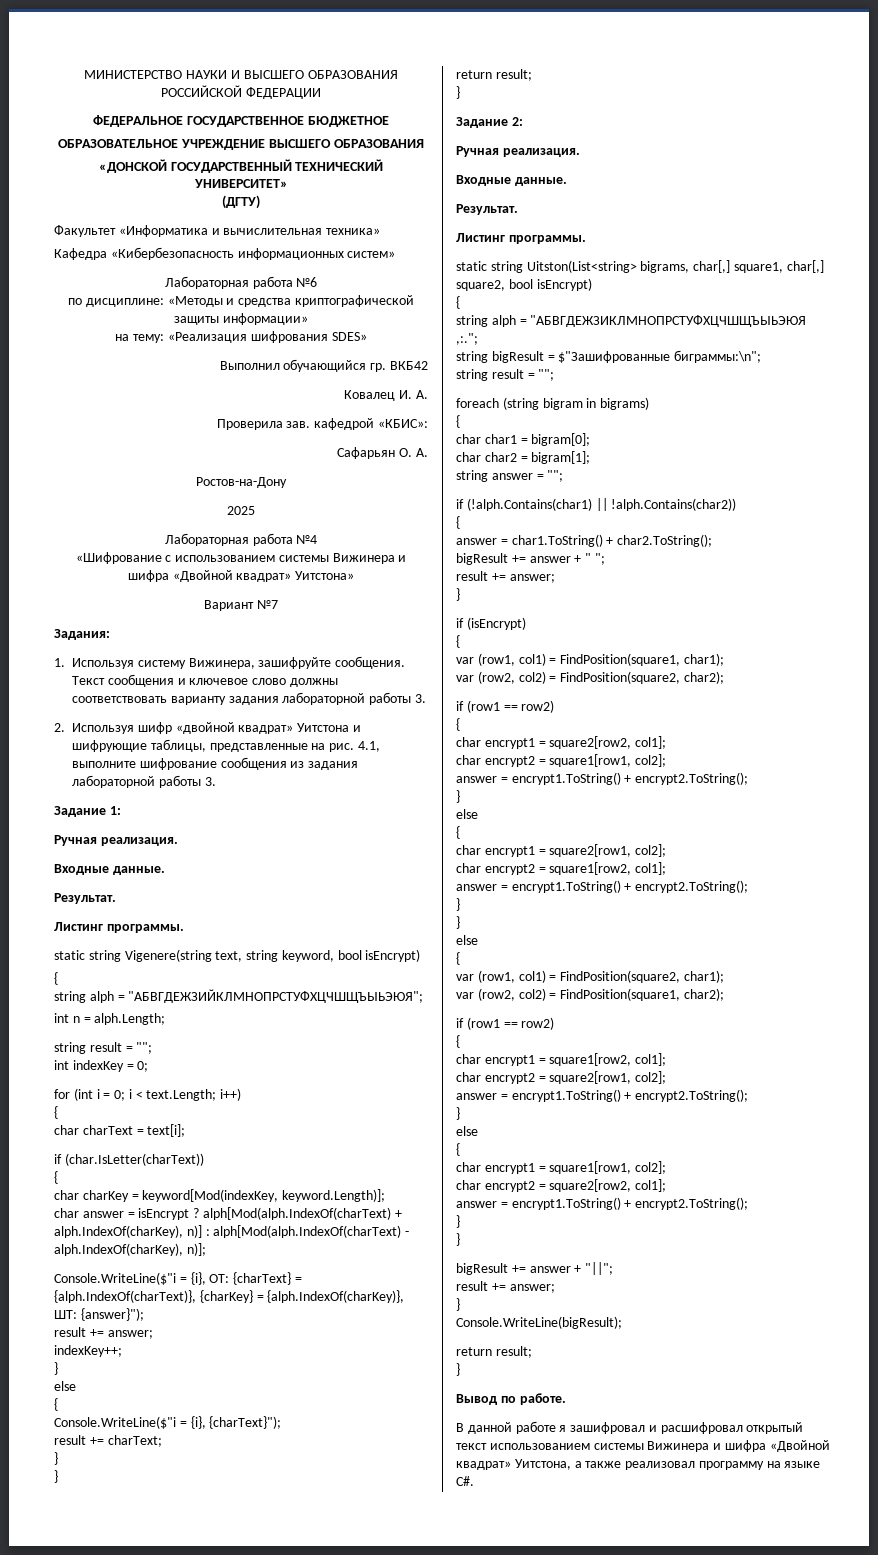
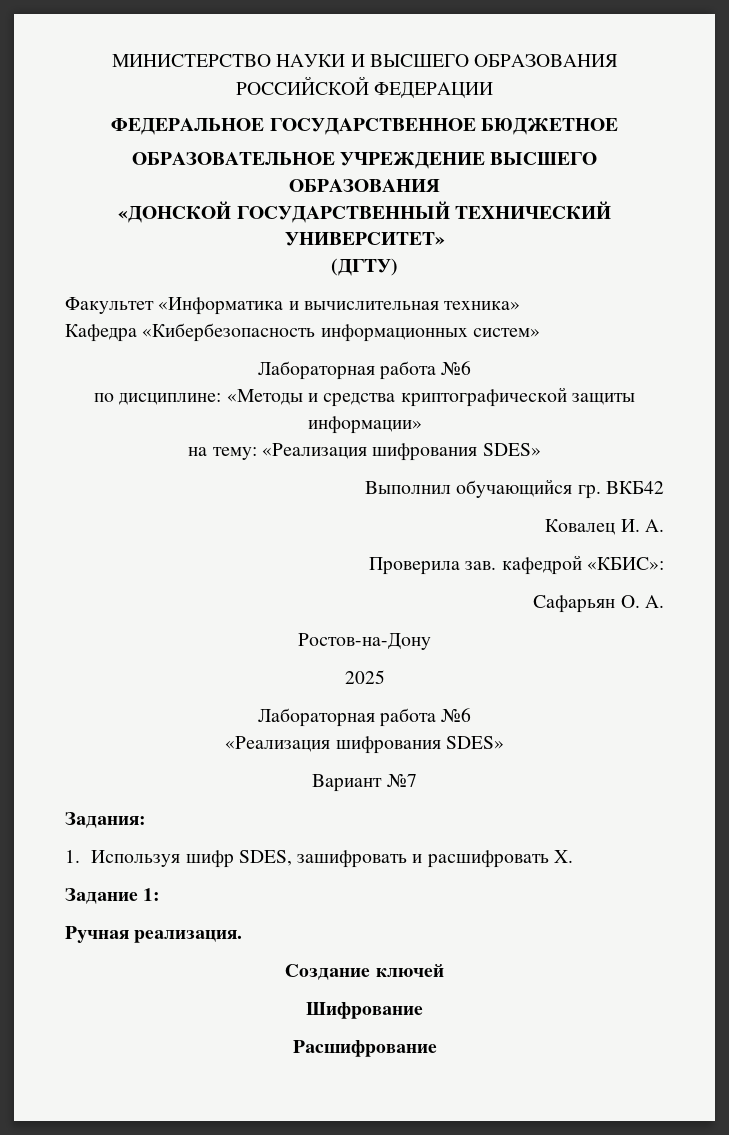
[296,535,318,544] [75,552,407,564] [127,570,355,582] №4 // «Шифрование с использованием системы Вижинера и шифра «Двойной квадрат» Уитстона» -> [441,708,472,722] [225,736,504,754] №6 // «Реализация шифрования SDES»
[137,656,406,669] [72,674,338,687] [72,692,426,705] [54,722,361,734] [72,739,380,752] [72,757,359,770] [72,775,216,788] [54,806,121,817] [54,835,178,846] [54,864,165,875] [54,893,116,904] [54,922,184,933] [54,949,421,962] [54,972,58,985] [54,989,424,1003] [54,1013,166,1025] [54,1042,153,1054] [54,1060,149,1072] [54,1088,242,1101] [54,1106,58,1119] [54,1124,186,1137] [54,1153,204,1166] [54,1171,58,1184] [54,1189,386,1202] [54,1207,402,1220] [54,1225,410,1238] [54,1243,206,1256] [54,1272,302,1285] [54,1290,405,1303] [54,1308,144,1321] [54,1327,153,1339] [54,1345,122,1357] [54,1362,58,1375] [54,1381,76,1391] [54,1398,58,1411] [54,1416,282,1429] [54,1435,162,1447] [54,1452,58,1465] [54,1470,58,1483] [456,69,532,81] [456,86,460,99] [456,117,523,128] [456,146,580,157] [456,175,567,186] [456,204,518,215] [456,233,586,244] [456,260,824,273] [456,278,592,291] [456,296,460,309] [456,315,807,327] [456,333,478,345] [456,350,762,363] [456,369,555,381] [456,397,650,410] [456,415,460,428] [456,433,591,446] [456,451,591,464] [456,470,564,482] [456,498,737,511] [456,516,460,529] [456,534,713,547] [456,553,605,565] [456,571,555,583] [456,588,460,601] [456,617,526,630] [456,635,460,648] [456,653,724,666] [456,671,724,684] [456,700,555,713] [456,718,460,731] [456,736,667,749] [456,754,667,767] [456,772,749,785] [456,790,460,803] [456,809,478,819] [456,826,460,839] [456,844,667,857] [456,862,667,875] [456,880,749,893] [456,898,460,911] [456,916,460,929] [456,935,478,945] [456,952,460,965] [456,970,724,983] [456,988,724,1001] [456,1017,555,1030] [456,1035,460,1048] [456,1053,667,1066] [456,1071,667,1084] [456,1089,749,1102] [456,1107,460,1120] [456,1126,478,1136] [456,1143,460,1156] [456,1161,667,1174] [456,1179,667,1192] [456,1197,749,1210] [456,1215,460,1228] [456,1233,460,1246] [456,1262,614,1275] [456,1281,555,1293] [456,1298,460,1311] [456,1316,622,1329] [456,1346,532,1358] [456,1363,460,1376] [456,1393,566,1405] [456,1421,804,1434] [456,1440,830,1452] [456,1459,821,1470] [456,1476,474,1486] систему Вижинера, зашифруйте сообщения. Текст сообщения и ключевое слово должны соответствовать варианту задания лабораторной работы 3. // 2. Используя шифр «двойной квадрат» Уитстона и шифрующие таблицы, представленные на рис. 4.1, выполните шифрование сообщения из задания лабораторной работы 3. // Задание 1: // Ручная реализация. // Входные данные. // Результат. // Листинг программы. // static string Vigenere(string text, string keyword, bool isEncrypt) // { // string alph = "АБВГДЕЖЗИЙКЛМНОПРСТУФХЦЧШЩЪЫЬЭЮЯ"; // int n = alph.Length; // string result = ""; // int indexKey = 0; // for (int i = 0; i < text.Length; i++) // { // char charText = text[i]; // if (char.IsLetter(charText)) // { // char charKey = keyword[Mod(indexKey, keyword.Length)]; // char answer = isEncrypt ? alph[Mod(alph.IndexOf(charText) + alph.IndexOf(charKey), n)] : alph[Mod(alph.IndexOf(charText) - alph.IndexOf(charKey), n)]; // Console.WriteLine($"i = {i}, ОТ: {charText} = {alph.IndexOf(charText)}, {charKey} = {alph.IndexOf(charKey)}, ШТ: {answer}"); // result += answer; // indexKey++; // } // else // { // Console.WriteLine($"i = {i}, {charText}"); // result += charText; // } // } // return result; // } // Задание 2: // Ручная реализация. // Входные данные. // Результат. // Листинг программы. // static string Uitston(List<string> bigrams, char[,] square1, char[,] square2, bool isEncrypt) // { // string alph = "АБВГДЕЖЗИКЛМНОПРСТУФХЦЧШЩЪЫЬЭЮЯ ,:."; // string bigResult = $"Зашифрованные биграммы:\n"; // string result = ""; // foreach (string bigram in bigrams) // { // char char1 = bigram[0]; // char char2 = bigram[1]; // string answer = ""; // if (!alph.Contains(char1) || !alph.Contains(char2)) // { // answer = char1.ToString() + char2.ToString(); // bigResult += answer + " "; // result += answer; // } // if (isEncrypt) // { // var (row1, col1) = FindPosition(square1, char1); // var (row2, col2) = FindPosition(square2, char2); // if (row1 == row2) // { // char encrypt1 = square2[row2, col1]; // char encrypt2 = square1[row1, col2]; // answer = encrypt1.ToString() + encrypt2.ToString(); // } // else // { // char encrypt1 = square2[row1, col2]; // char encrypt2 = square1[row2, col1]; // answer = encrypt1.ToString() + encrypt2.ToString(); // } // } // else // { // var (row1, col1) = FindPosition(square2, char1); // var (row2, col2) = FindPosition(square1, char2); // if (row1 == row2) // { // char encrypt1 = square1[row2, col1]; // char encrypt2 = square2[row1, col2]; // answer = encrypt1.ToString() + encrypt2.ToString(); // } // else // { // char encrypt1 = square1[row1, col2]; // char encrypt2 = square2[row2, col1]; // answer = encrypt1.ToString() + encrypt2.ToString(); // } // } // bigResult += answer + "||"; // result += answer; // } // Console.WriteLine(bigResult); // return result; // } // Вывод по работе. // В данной работе я зашифровал и расшифровал открытый текст использованием системы Вижинера и шифра «Двойной квадрат» Уитстона, а также реализовал программу на языке C#. -> [185,850,573,868] [65,888,161,904] [65,926,243,943] [285,964,444,980] [306,1002,423,1019] [292,1040,437,1057] шифр SDES, зашифровать и расшифровать X. // Задание 1: // Ручная реализация. // Создание ключей // Шифрование // Расшифрование

